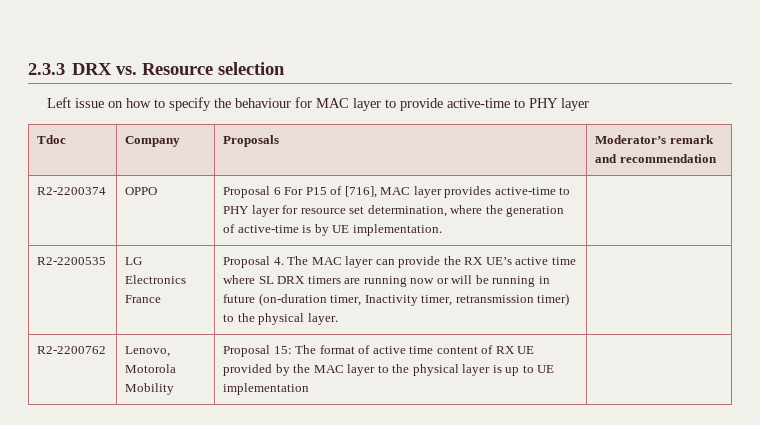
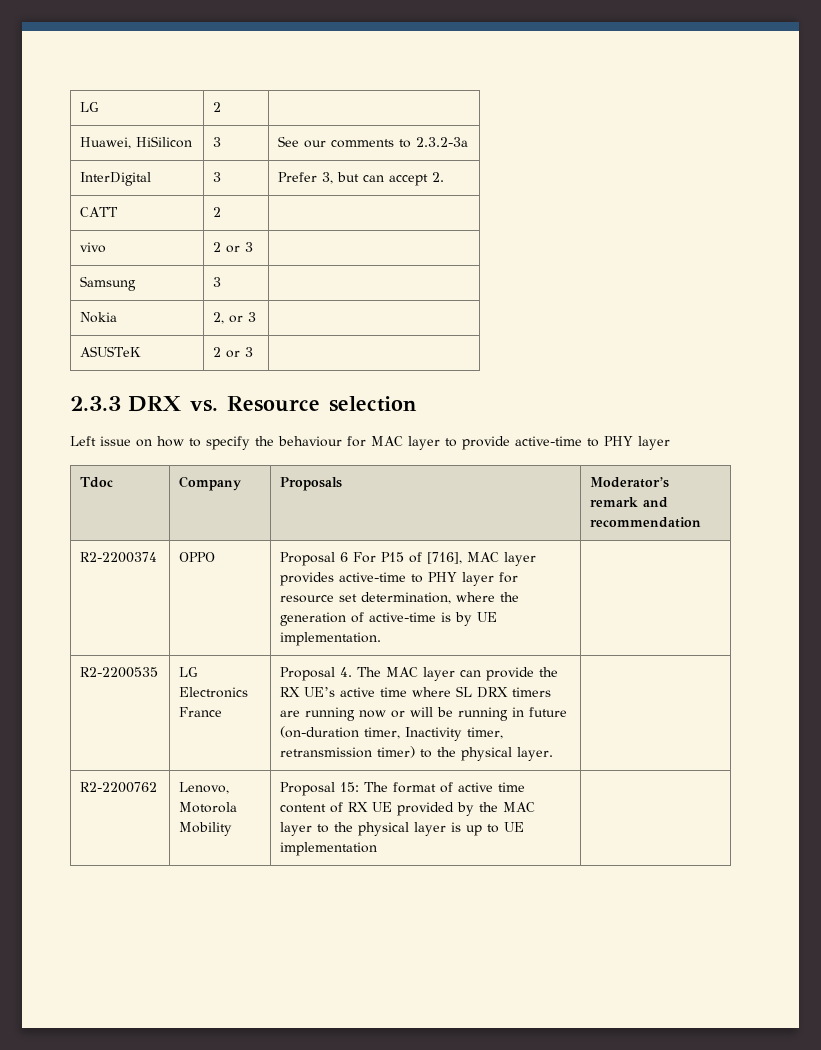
(28, 69) none -> [80,102,100,112] [213,102,222,112] [80,136,193,149] [213,137,222,147] [278,136,469,148] [80,172,152,186] [213,172,222,182] [278,172,445,186] [80,207,119,217] [213,207,222,217] [80,242,107,253] [213,242,254,253] [80,276,137,291] [213,277,222,287] [80,312,118,323] [213,312,257,324] [80,346,142,357] [213,347,254,358] LG | 2 | // Huawei, HiSilicon | 3 | See our comments to 2.3.2-3a // InterDigital | 3 | Prefer 3, but can accept 2. // CATT | 2 | // vivo | 2 or 3 | // Samsung | 3 | // Nokia | 2, or 3 | // ASUSTeK | 2 or 3 | //

